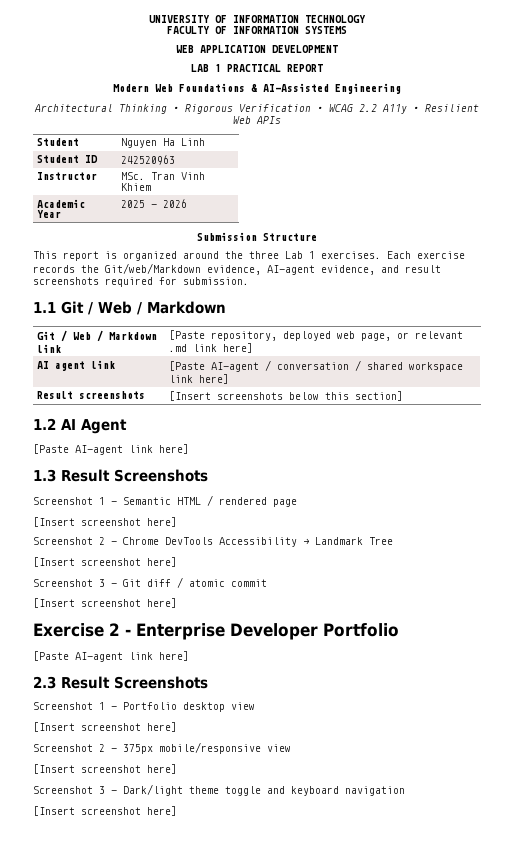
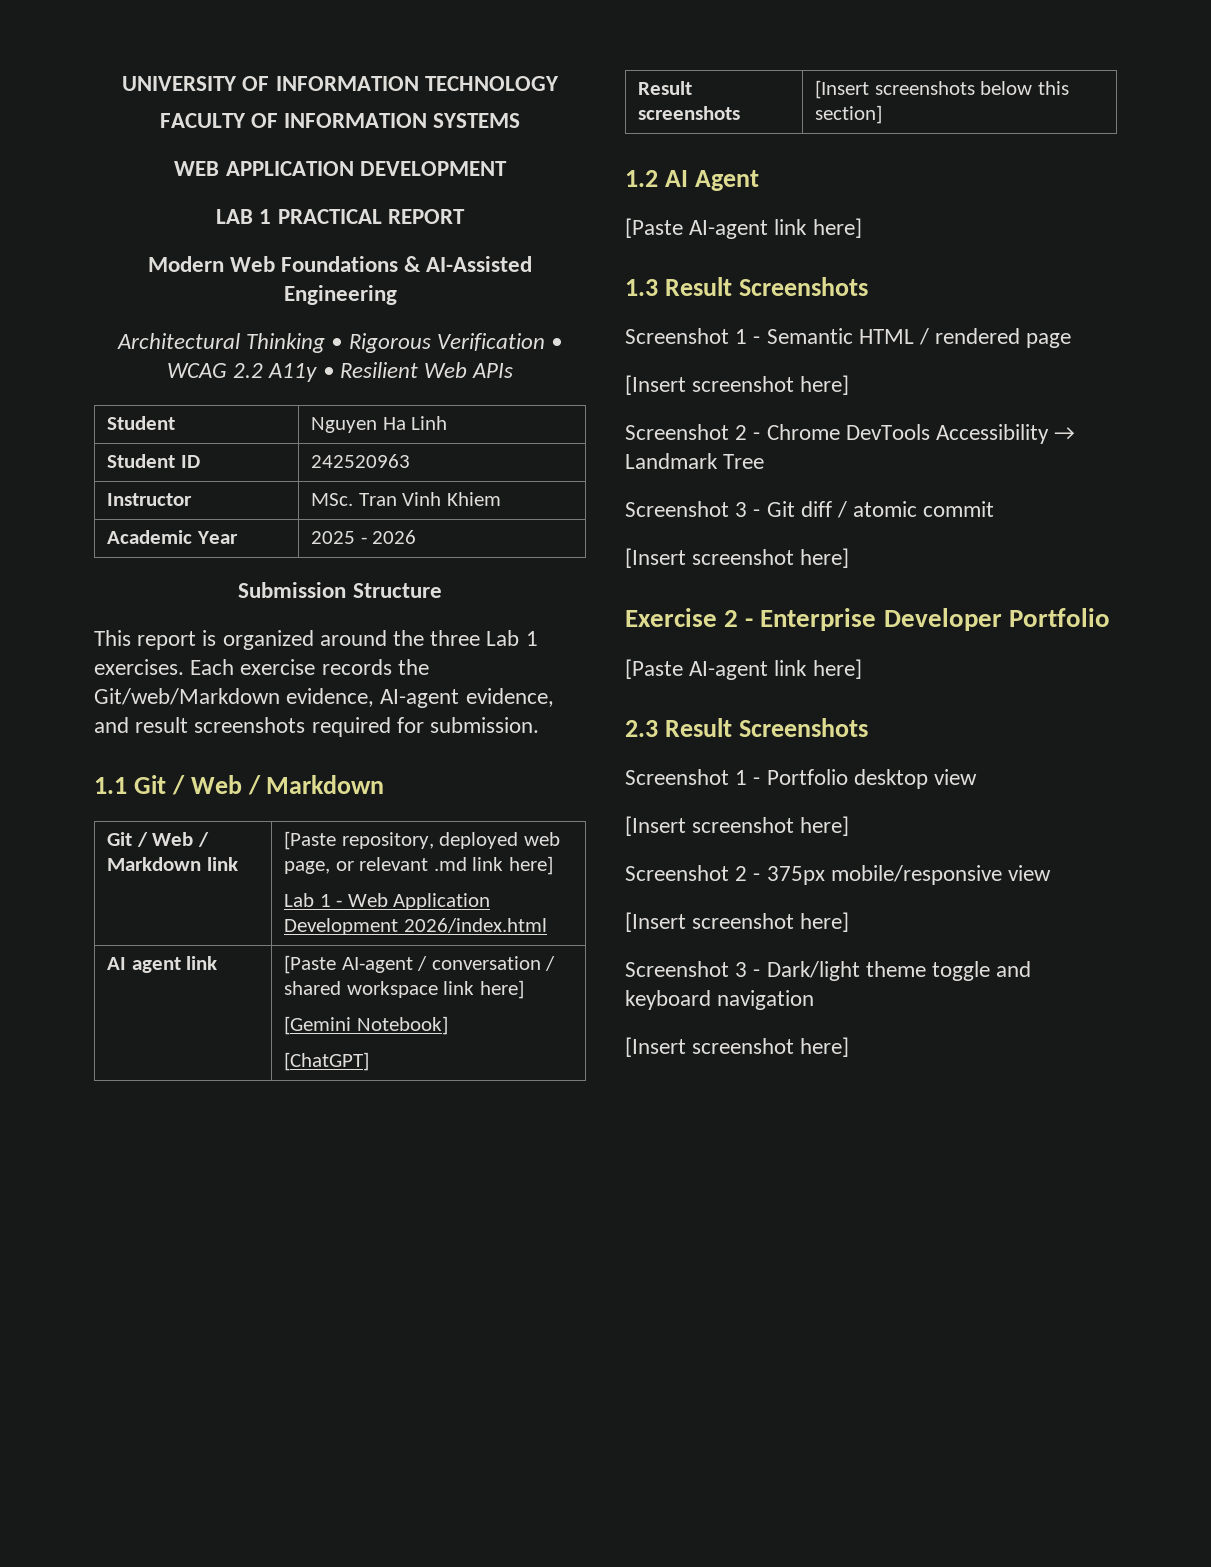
(254, 348) none -> [284,893,491,910] [284,918,547,935] // Lab 1 - Web Application Development 2026/index.html
(230, 379) none -> [284,1016,448,1035] [284,1052,370,1071] // [Gemini Notebook] // [ChatGPT]
[33,557,177,567] // [Insert screenshot here] -> (765, 461) none

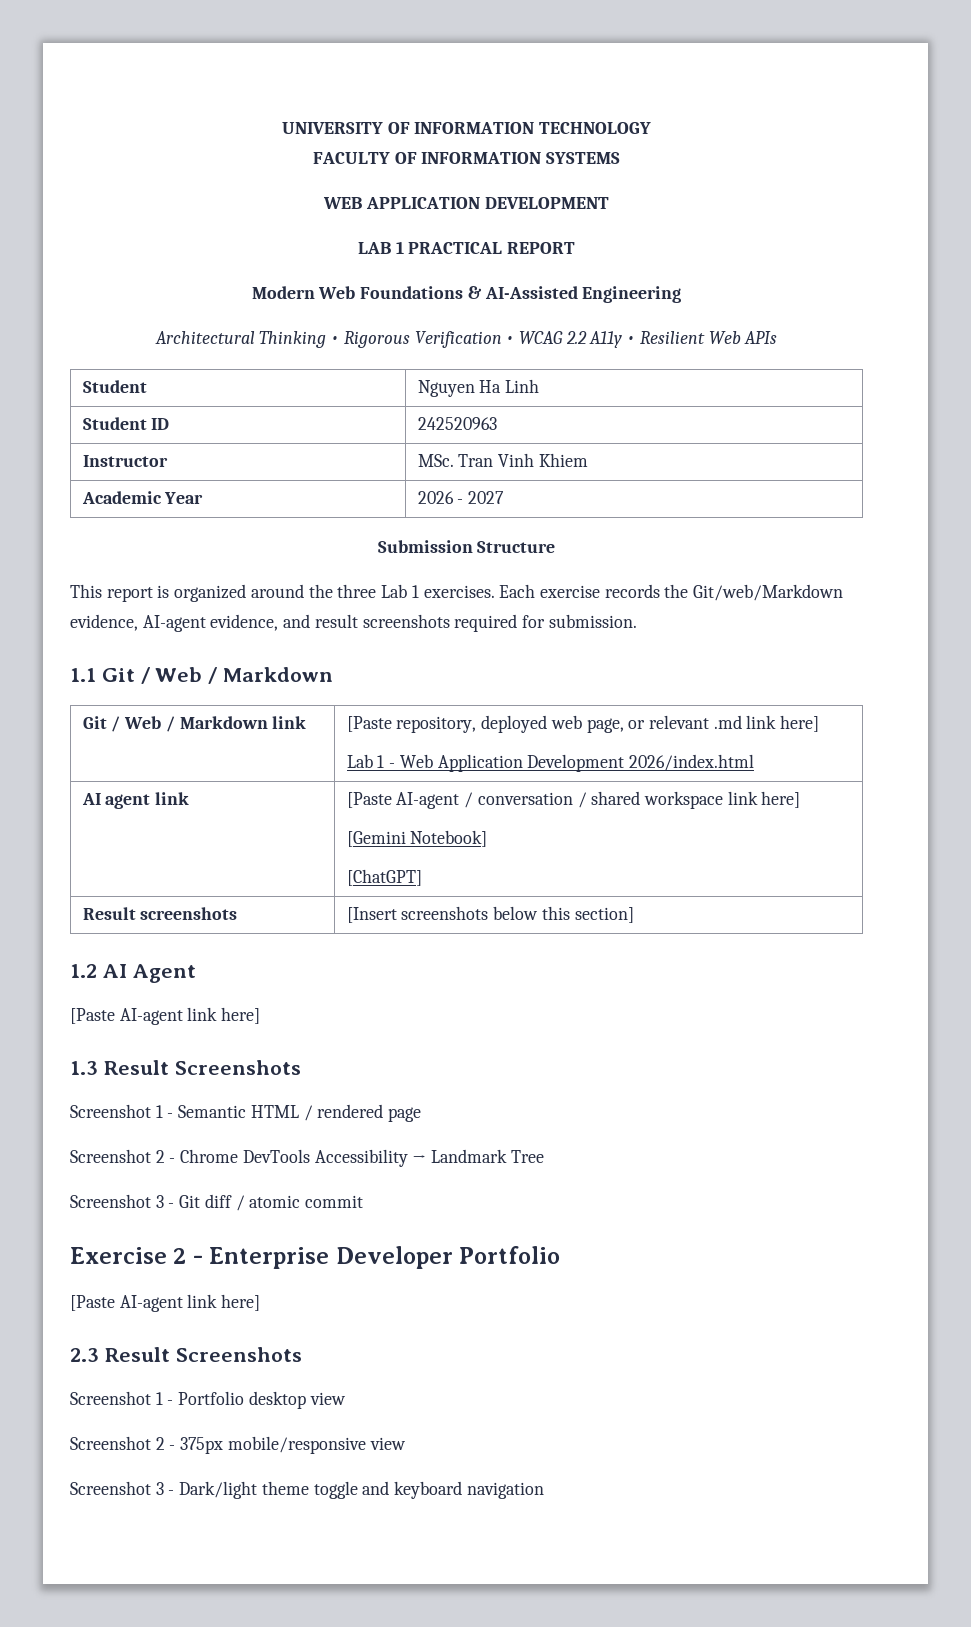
[311,530,417,544] 2025 - 2026 -> [417,491,505,504] 2026 - 2027
[625,375,850,395] // [Insert screenshot here] -> (422, 1114) none
[625,548,850,568] // [Insert screenshot here] -> (364, 1201) none
[625,816,850,836] // [Insert screenshot here] -> (346, 1398) none
[625,912,850,932] // [Insert screenshot here] -> (406, 1443) none
[625,1037,850,1057] // [Insert screenshot here] -> (544, 1490) none

